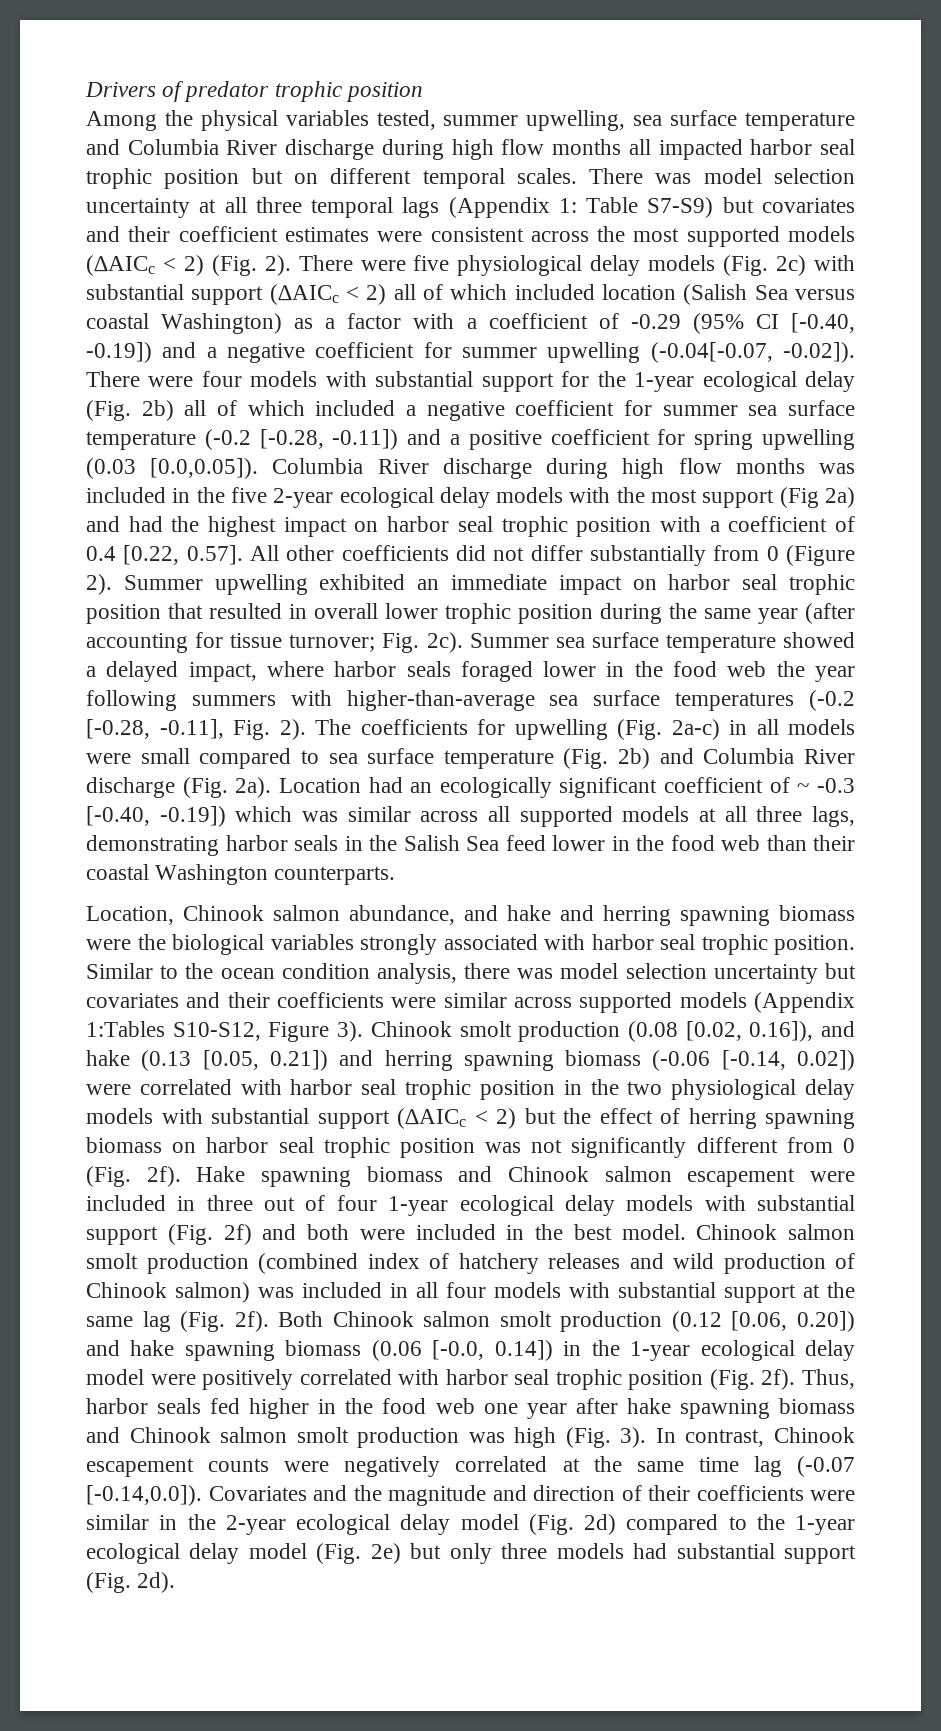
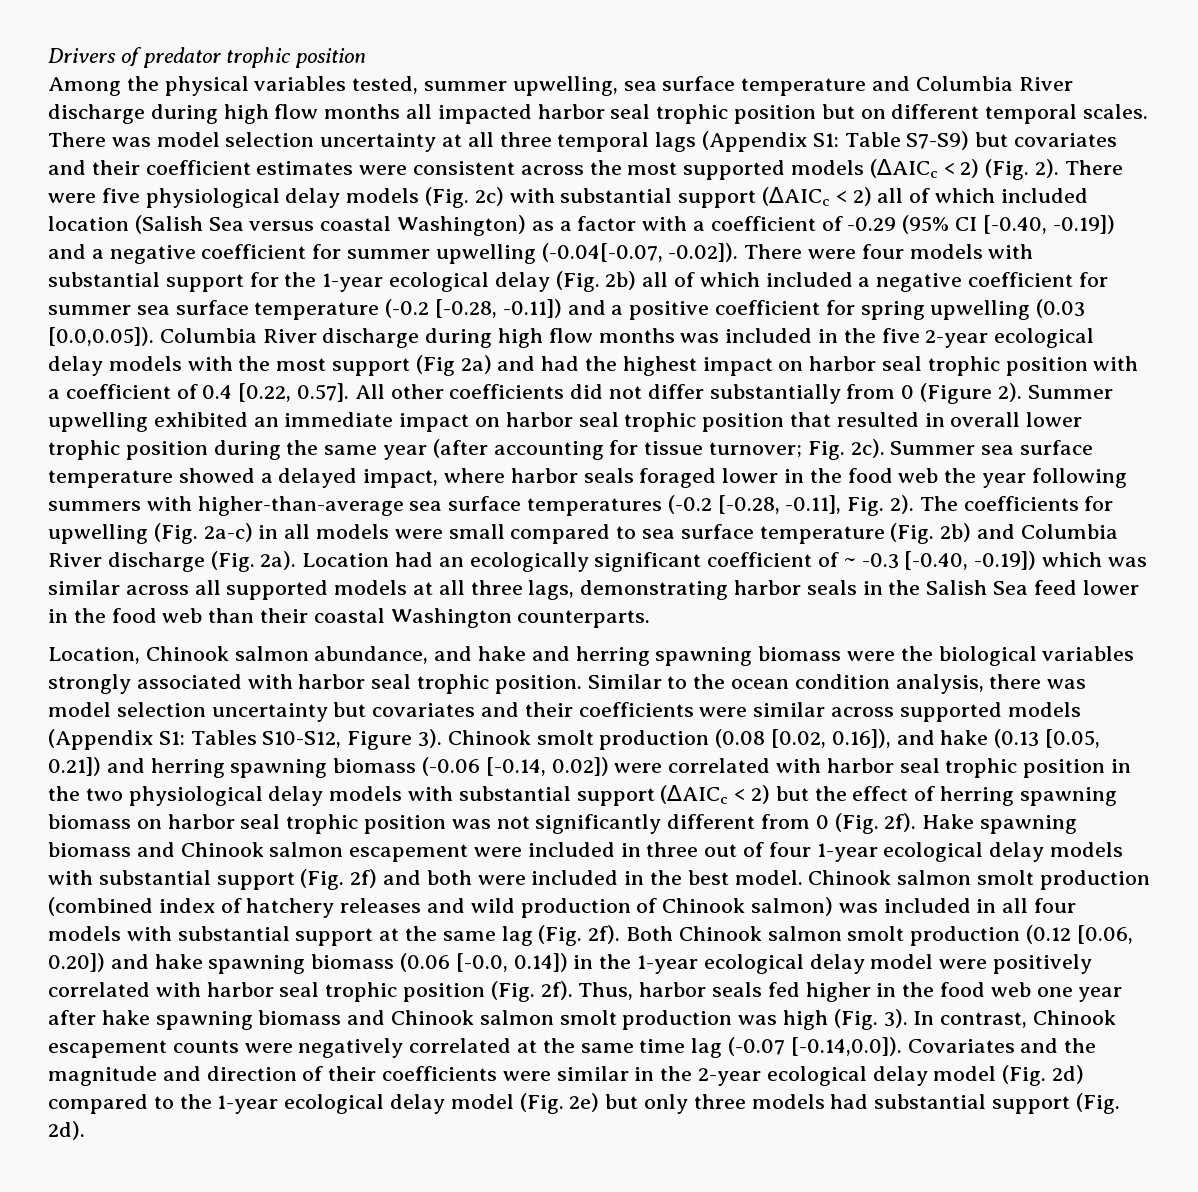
[558,198,577,213] 1: -> [812,133,839,147] S1:
[86,1021,165,1037] 1:Tables -> [158,730,257,745] S1: Tables

